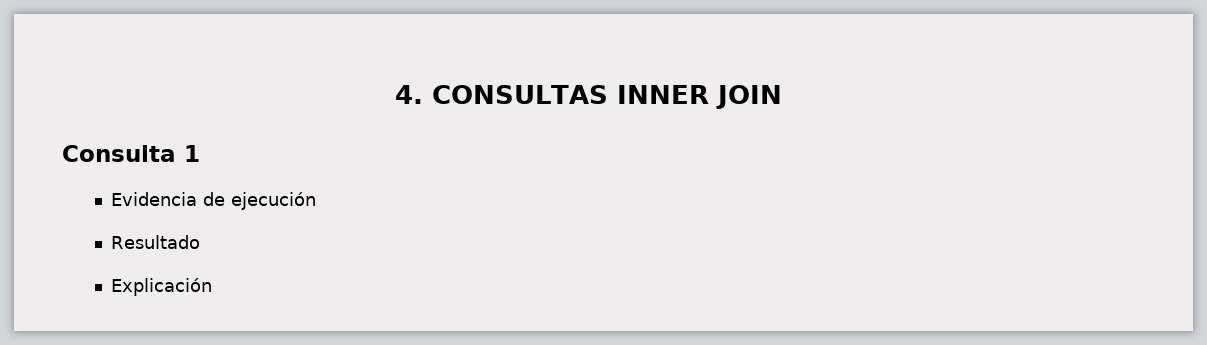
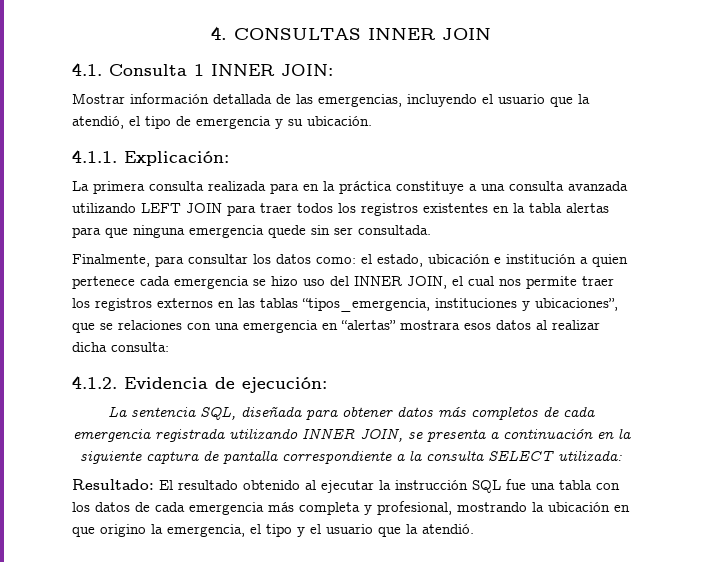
(783, 97) none -> [72,63,102,76] 4.1.
[111,192,317,210] [111,235,201,249] [111,278,213,296] // Evidencia de ejecución // Resultado // Explicación -> [211,64,333,76] [72,93,590,107] [72,116,372,129] [72,150,229,166] [72,181,628,194] [72,203,609,216] [72,225,431,238] [72,254,628,267] [72,276,614,289] [72,298,618,312] [72,320,600,333] [72,342,169,352] [72,376,327,393] [108,406,595,420] [72,428,631,442] [80,450,622,464] [72,479,620,493] [72,501,630,515] [72,524,474,537] INNER JOIN: // Mostrar información detallada de las emergencias, incluyendo el usuario que la atendió, el tipo de emergencia y su ubicación. // 4.1.1. Explicación: // La primera consulta realizada para en la práctica constituye a una consulta avanzada utilizando LEFT JOIN para traer todos los registros existentes en la tabla alertas para que ninguna emergencia quede sin ser consultada. // Finalmente, para consultar los datos como: el estado, ubicación e institución a quien pertenece cada emergencia se hizo uso del INNER JOIN, el cual nos permite traer los registros externos en las tablas “tipos_emergencia, instituciones y ubicaciones”, que se relaciones con una emergencia en “alertas” mostrara esos datos al realizar dicha consulta: // 4.1.2. Evidencia de ejecución: // La sentencia SQL, diseñada para obtener datos más completos de cada emergencia registrada utilizando INNER JOIN, se presenta a continuación en la siguiente captura de pantalla correspondiente a la consulta SELECT utilizada: // Resultado: El resultado obtenido al ejecutar la instrucción SQL fue una tabla con los datos de cada emergencia más completa y profesional, mostrando la ubicación en que origino la emergencia, el tipo y el usuario que la atendió.

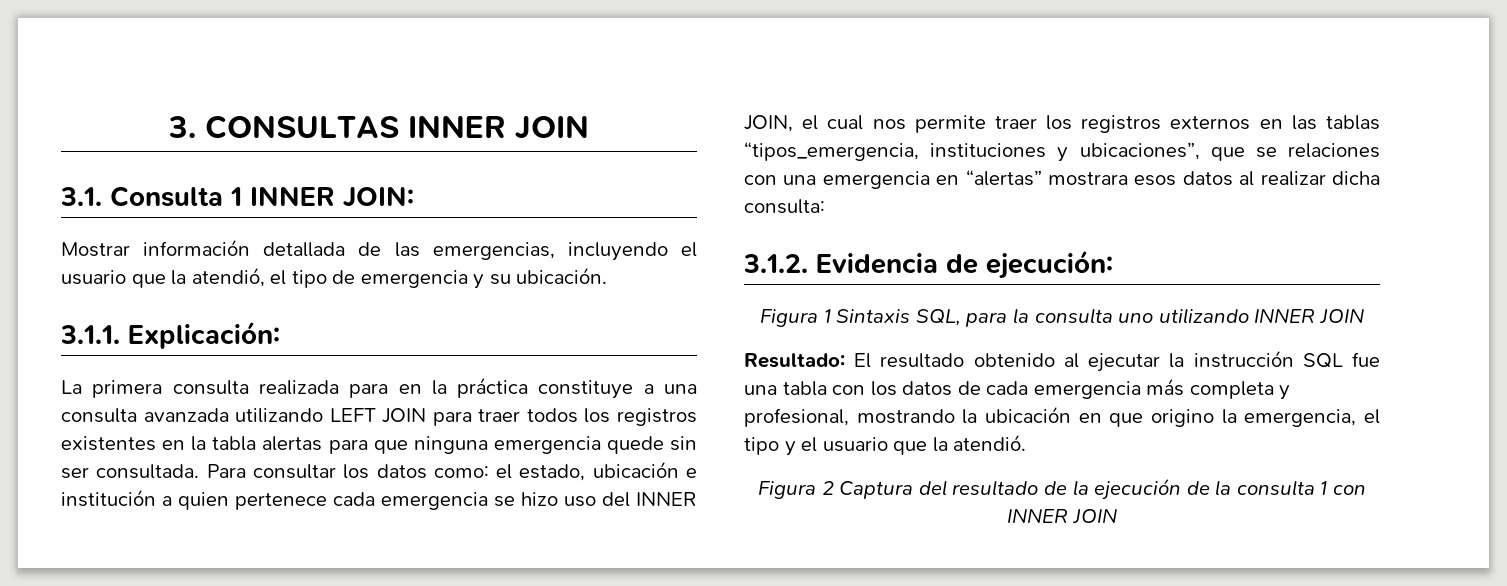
[211,26,227,40] 4. -> [168,116,196,138] 3.
[72,63,102,76] 4.1. -> [60,187,102,206] 3.1.
[72,150,117,163] 4.1.1. -> [60,325,120,344] 3.1.1.
[72,254,184,267] // Finalmente, para -> [206,464,246,478] Para
[72,376,117,389] 4.1.2. -> [743,254,808,273] 3.1.2.
[108,406,595,420] [72,428,631,442] [80,450,622,464] La sentencia SQL, diseñada para obtener datos más completos de cada emergencia registrada utilizando INNER JOIN, se presenta a continuación en la siguiente captura de pantalla correspondiente a la consulta SELECT utilizada: -> [760,308,1364,327] Figura 1 Sintaxis SQL, para la consulta uno utilizando INNER JOIN
(474, 529) none -> [758,478,1366,500] [1007,508,1117,524] // Figura 2 Captura del resultado de la ejecución de la consulta 1 con INNER JOIN

